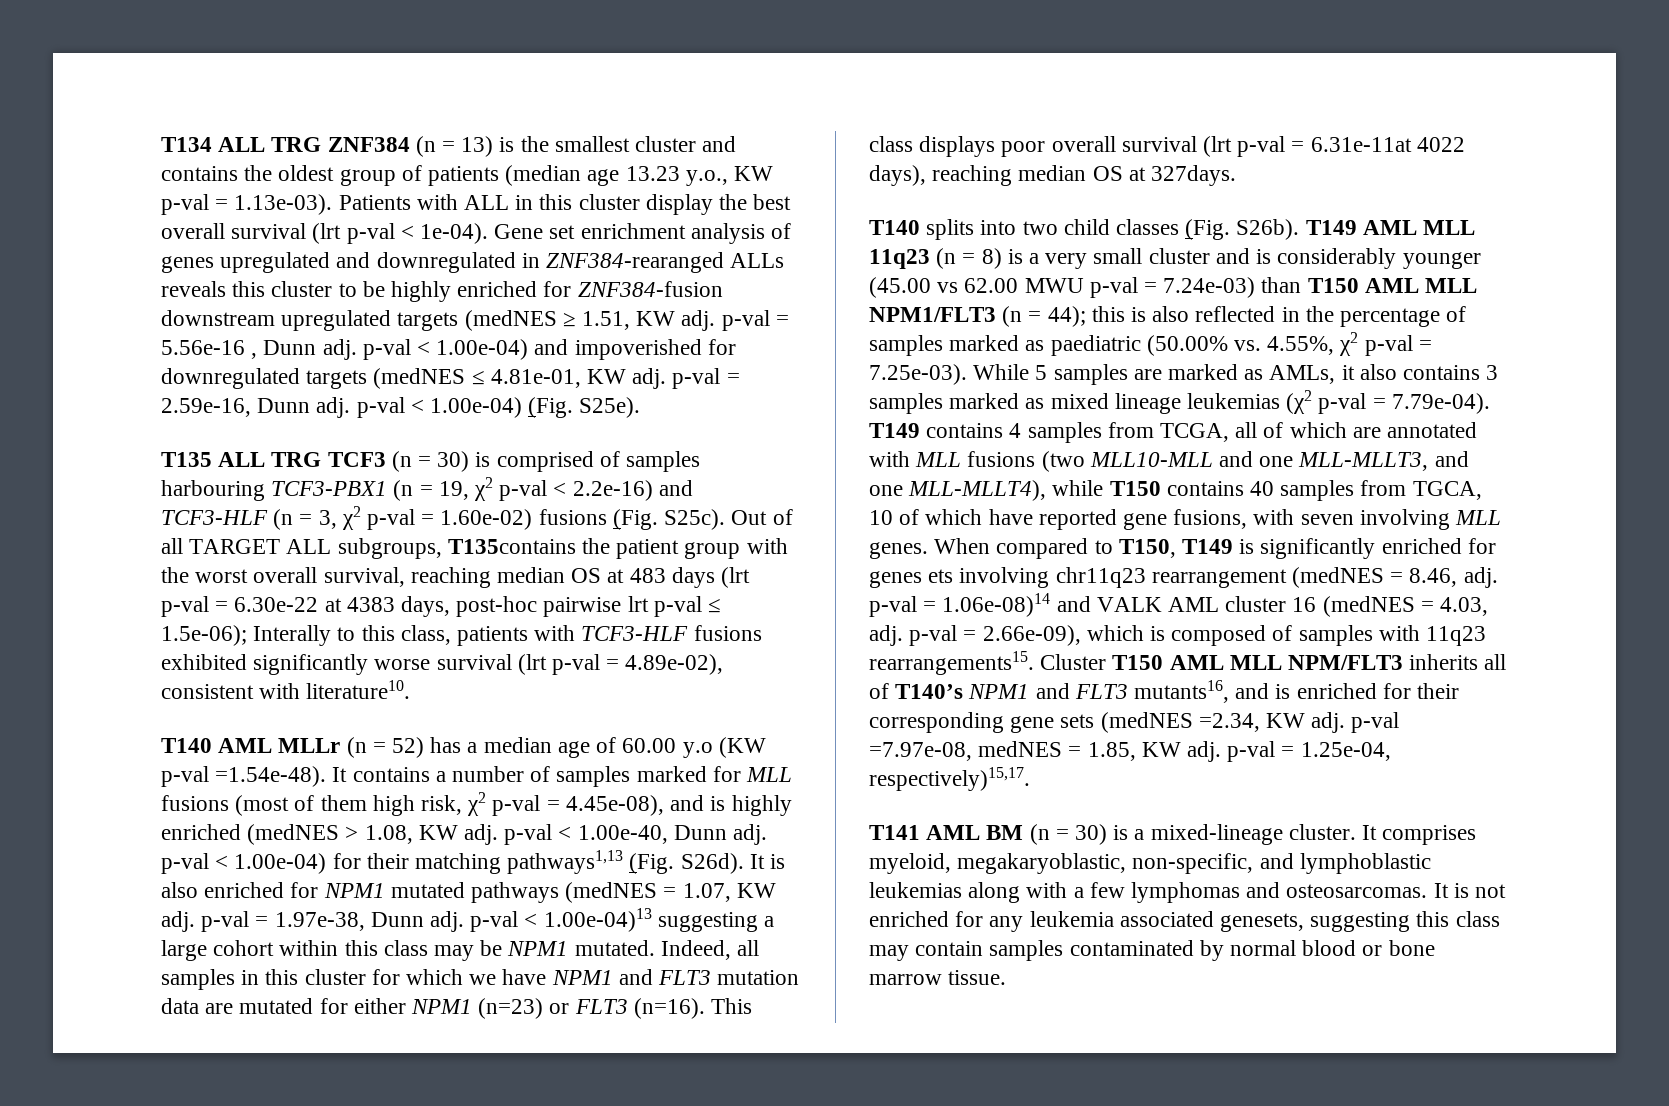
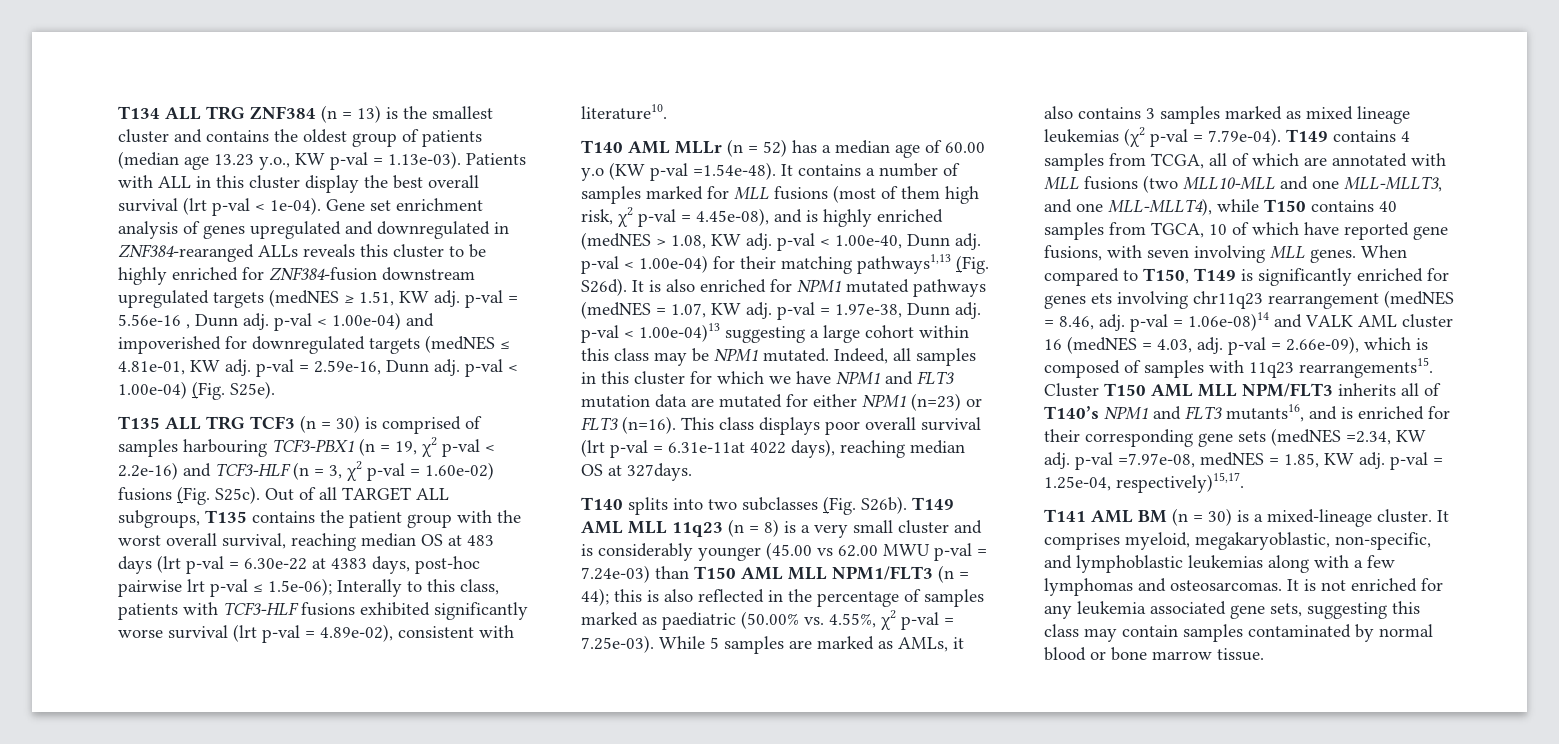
[447,539,576,554] T135contains -> [205,510,315,523] T135 contains
[1063,219,1180,235] child classes -> [742,497,818,511] subclasses
[1220,913,1305,932] genesets, -> [1230,603,1302,619] gene sets,

